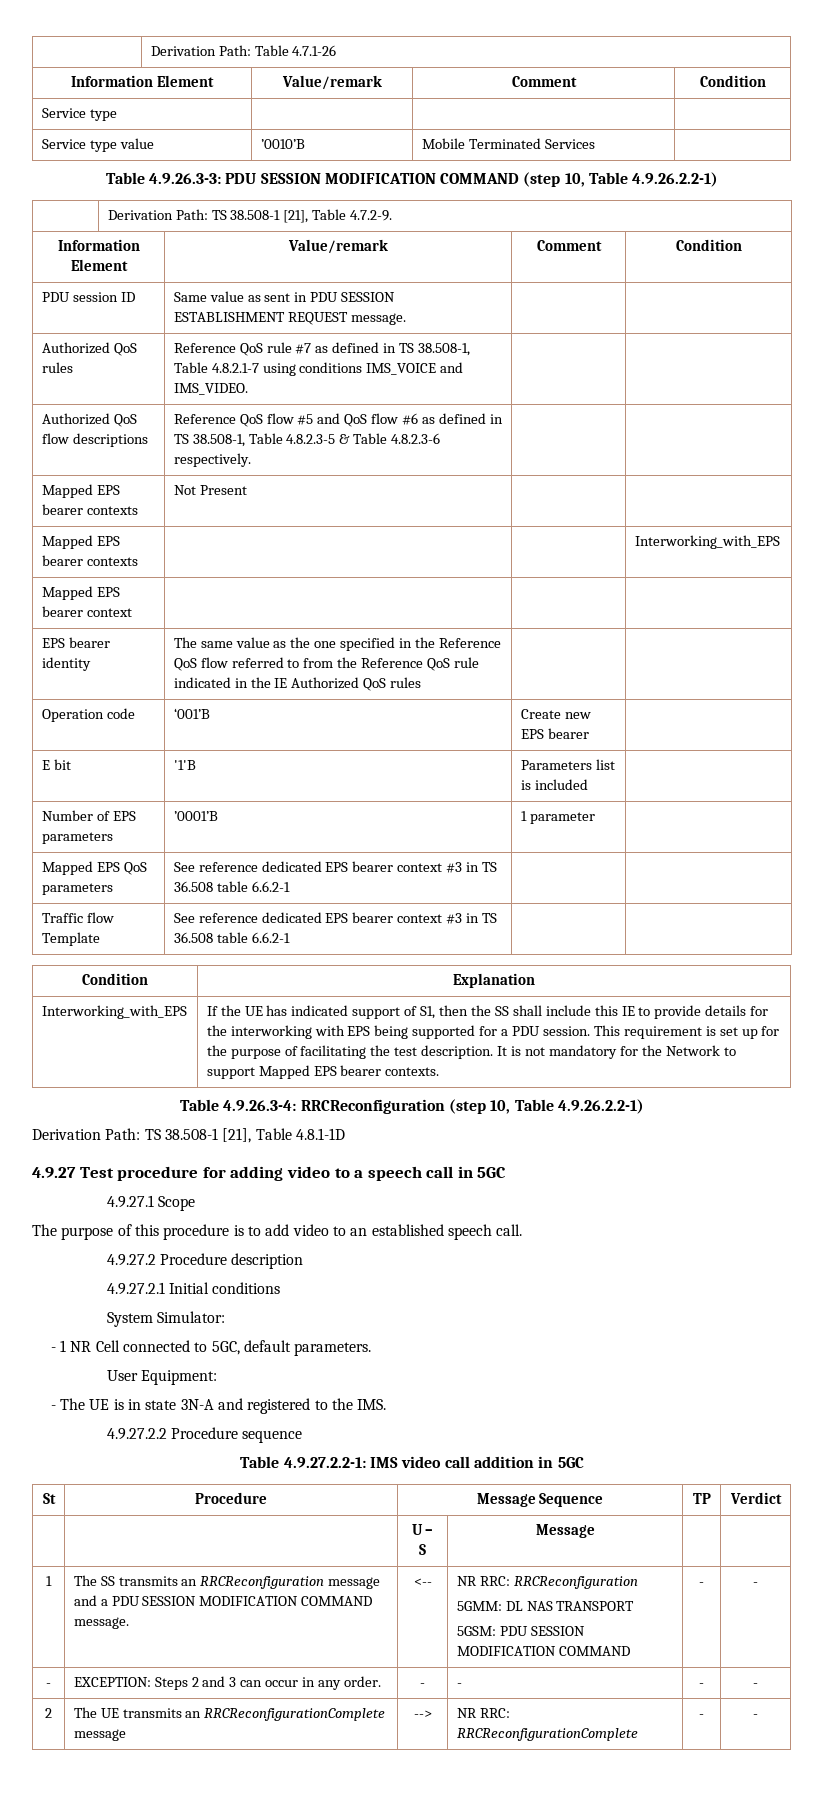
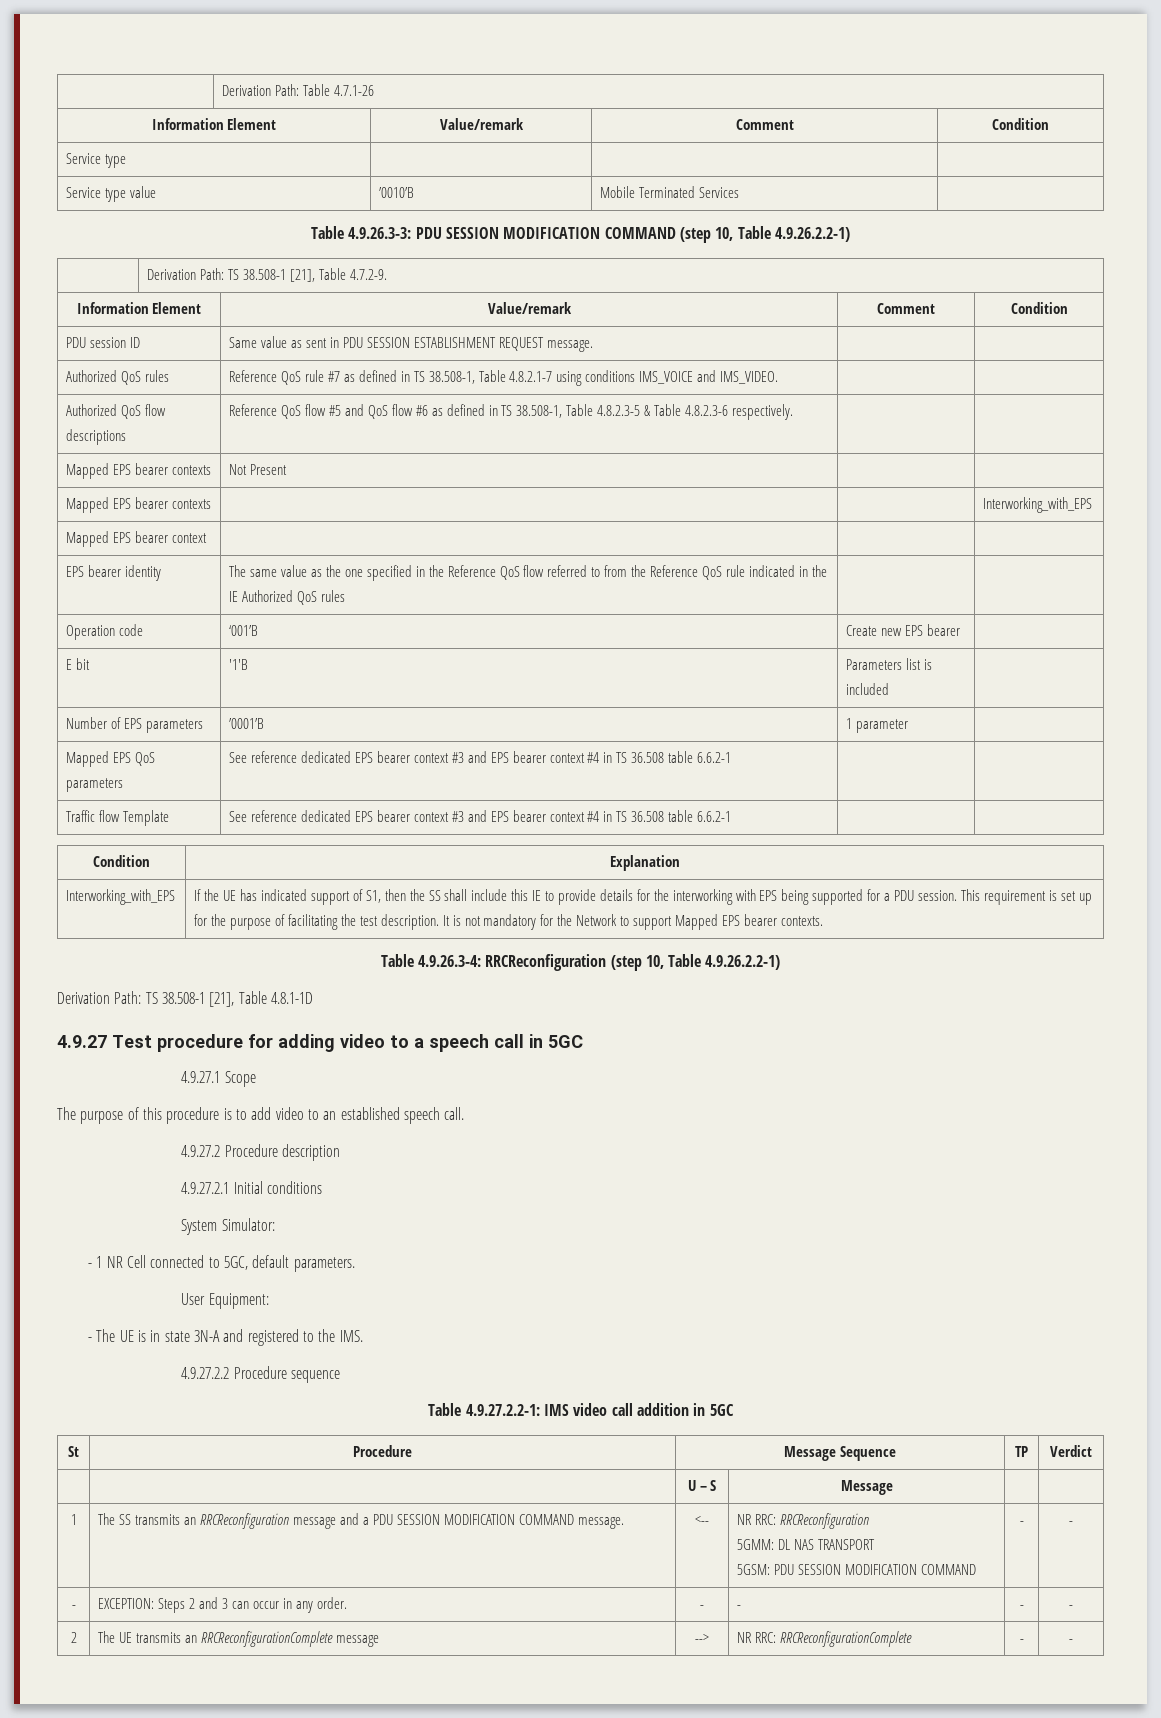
(463, 867) none -> [467,751,600,763] and EPS bearer context #4
(463, 918) none -> [467,810,600,822] and EPS bearer context #4

